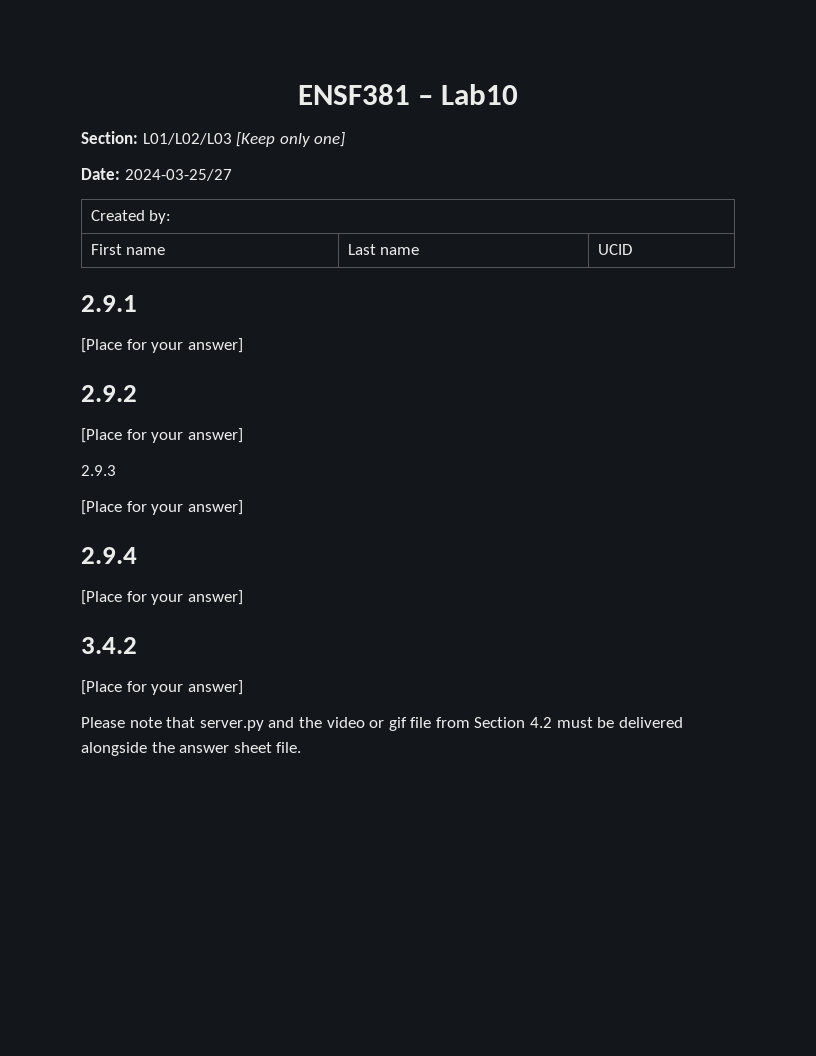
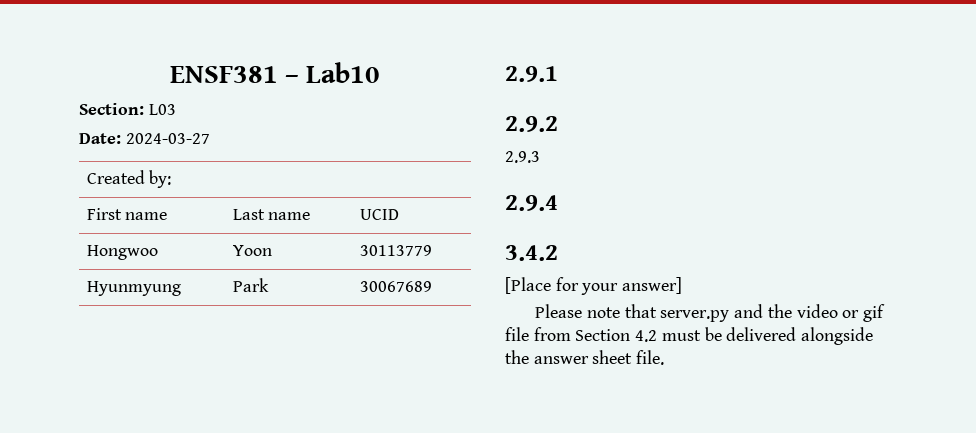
[142,132,346,147] L01/L02/L03 [Keep only one] -> [148,104,176,115] L03
[124,169,232,181] 2024-03-25/27 -> [125,133,210,144] 2024-03-27
[81,295,137,312] [81,338,243,353] [81,385,137,402] [81,428,243,443] [81,465,116,476] [81,500,243,515] [81,547,137,564] [81,590,243,605] // 2.9.1 // [Place for your answer] // 2.9.2 // [Place for your answer] // 2.9.3 // [Place for your answer] // 2.9.4 // [Place for your answer] -> [86,245,158,260] [232,245,272,256] [359,245,432,256] [86,281,181,296] [232,278,269,292] [359,281,432,292] [505,66,558,82] [505,116,558,132] [505,151,540,163] [505,195,558,211] // Hongwoo | Yoon | 30113779 // Hyunmyung | Park | 30067689 // 2.9.1 // 2.9.2 // 2.9.3 // 2.9.4

